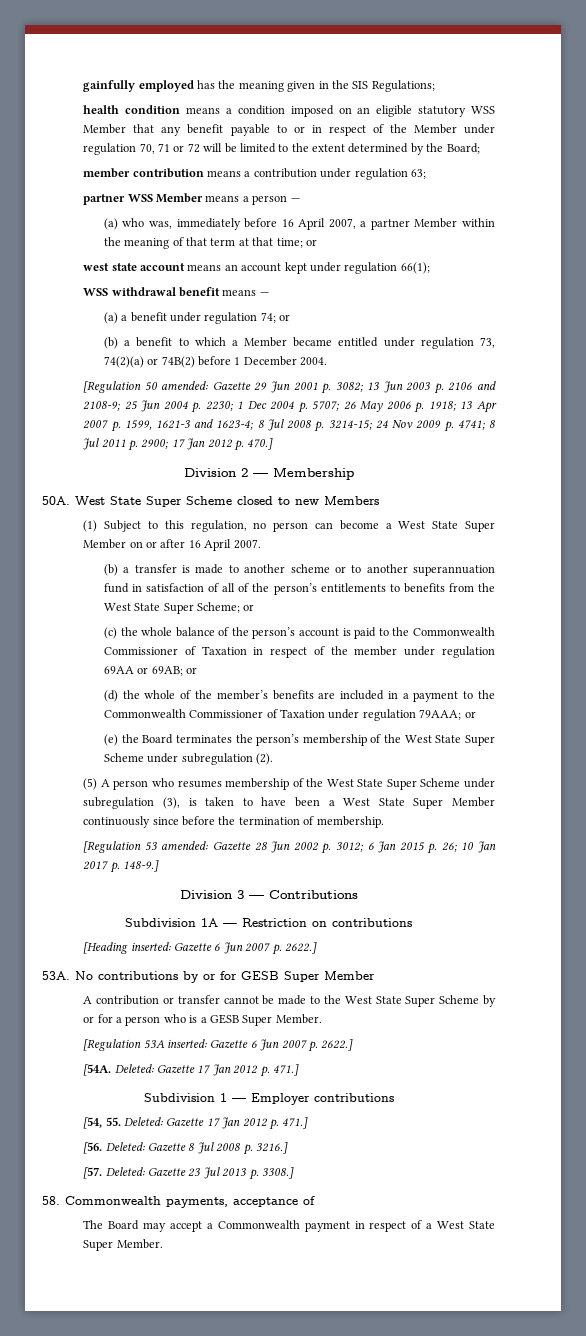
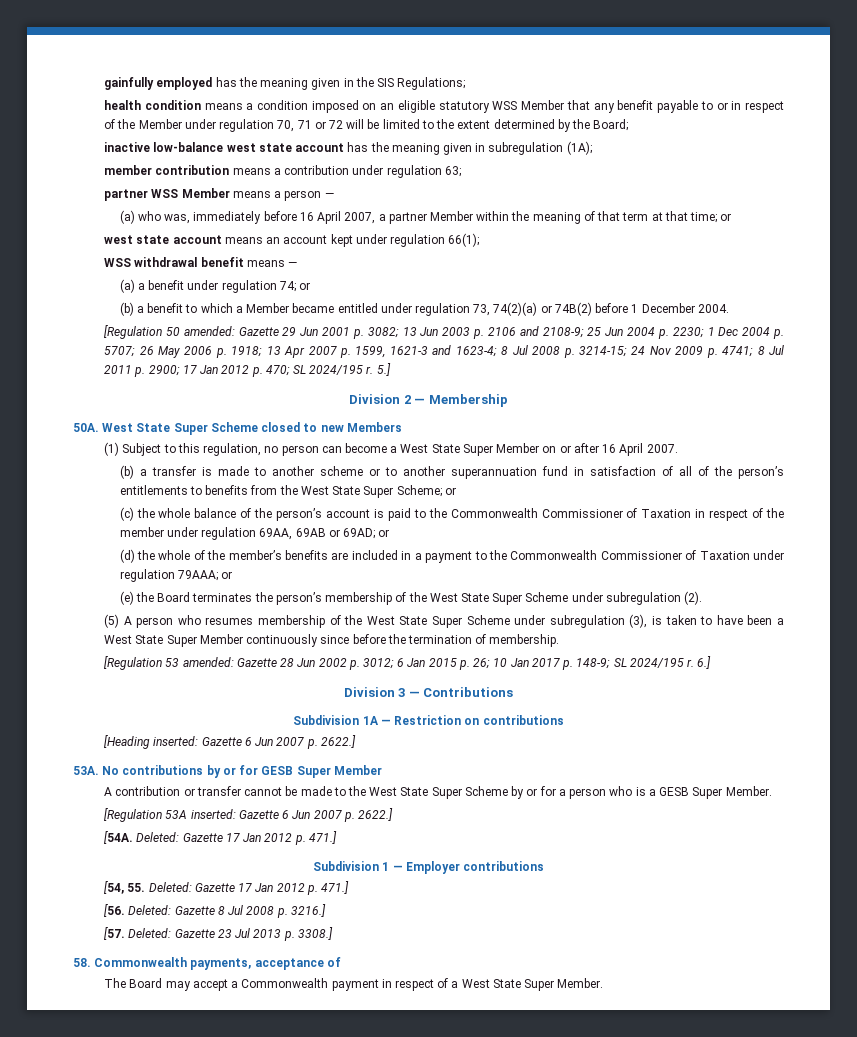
(480, 148) none -> [104,141,592,155] // inactive low-balance west state account has the meaning given in subregulation (1A);
[247,438,274,450] 470.] -> [265,363,391,376] 470; SL 2024/195 r. 5.]
[103,666,183,676] 69AA or 69AB; -> [259,528,376,540] 69AA, 69AB or 69AD;
[123,860,160,872] 148-9.] -> [576,656,712,669] 148-9; SL 2024/195 r. 6.]

